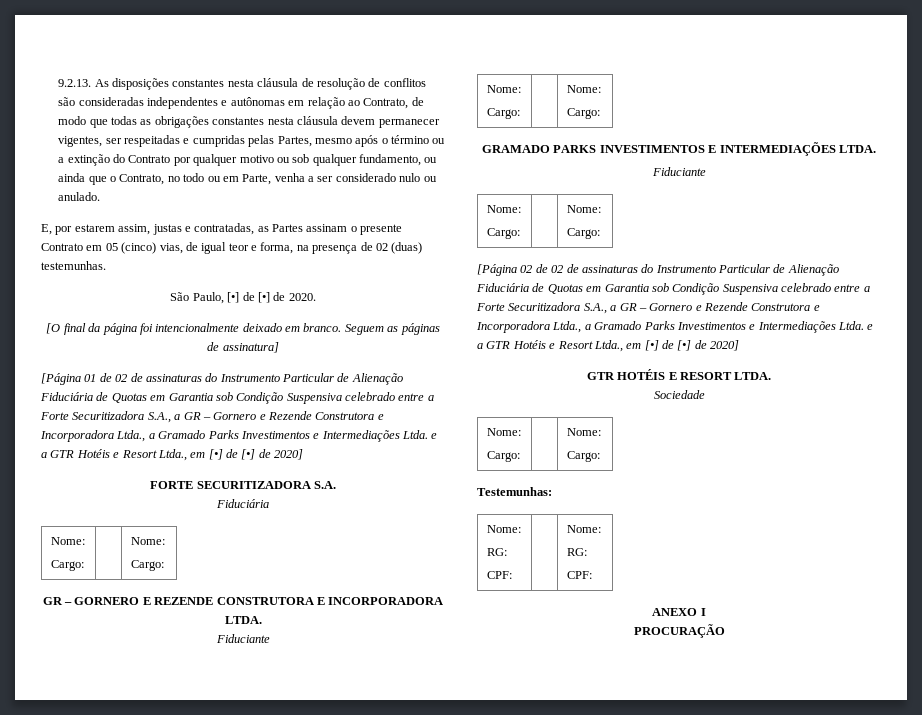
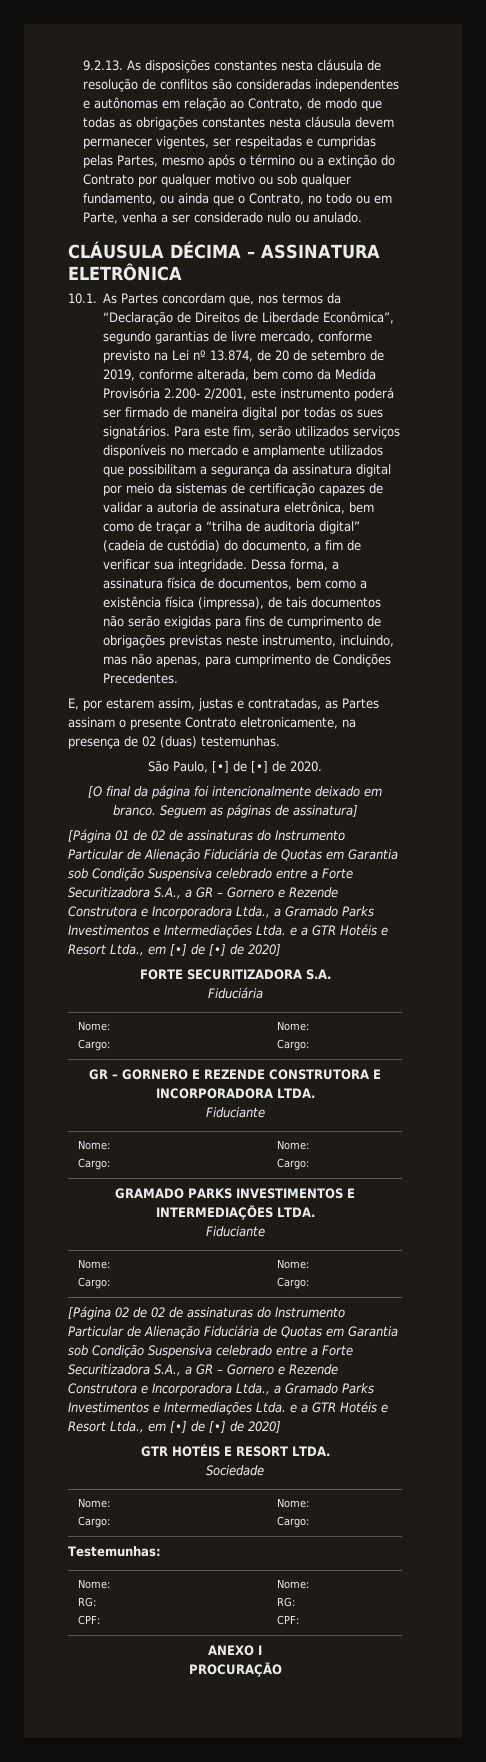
(101, 196) none -> [68,241,380,259] [68,263,182,281] [68,293,342,306] [103,311,395,325] [103,331,373,344] [103,350,385,363] [103,369,377,381] [103,387,395,401] [103,407,384,420] [103,425,401,439] [103,444,384,458] [103,464,392,477] [103,482,384,496] [103,501,375,514] [103,521,361,534] [103,539,362,552] [103,559,340,572] [103,577,368,590] [103,596,382,610] [103,615,382,629] [103,634,395,648] [103,653,392,667] [103,673,179,684] // CLÁUSULA DÉCIMA – ASSINATURA ELETRÔNICA // 10.1. As Partes concordam que, nos termos da “Declaração de Direitos de Liberdade Econômica”, segundo garantias de livre mercado, conforme previsto na Lei nº 13.874, de 20 de setembro de 2019, conforme alterada, bem como da Medida Provisória 2.200- 2/2001, este instrumento poderá ser firmado de maneira digital por todas os sues signatários. Para este fim, serão utilizados serviços disponíveis no mercado e amplamente utilizados que possibilitam a segurança da assinatura digital por meio da sistemas de certificação capazes de validar a autoria de assinatura eletrônica, bem como de traçar a “trilha de auditoria digital” (cadeia de custódia) do documento, a fim de verificar sua integridade. Dessa forma, a assinatura física de documentos, bem como a existência física (impressa), de tais documentos não serão exigidas para fins de cumprimento de obrigações previstas neste instrumento, incluindo, mas não apenas, para cumprimento de Condições Precedentes.
[86,242,294,254] em 05 (cinco) vias, de igual teor e forma, -> [240,717,338,729] eletronicamente,

